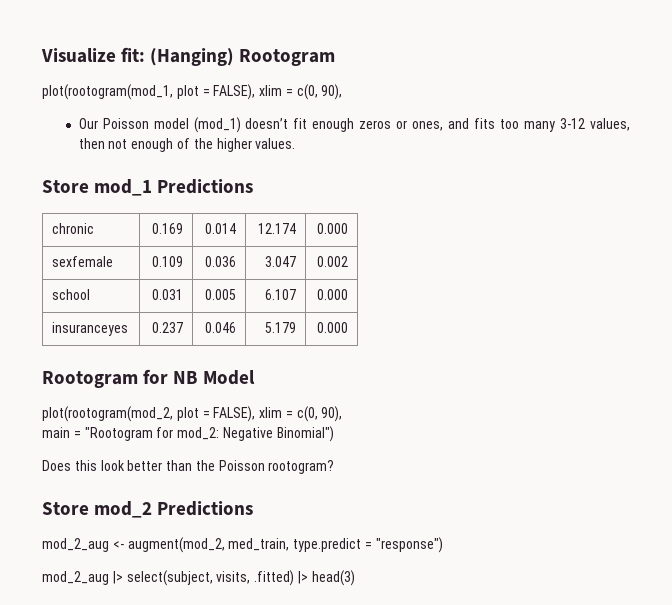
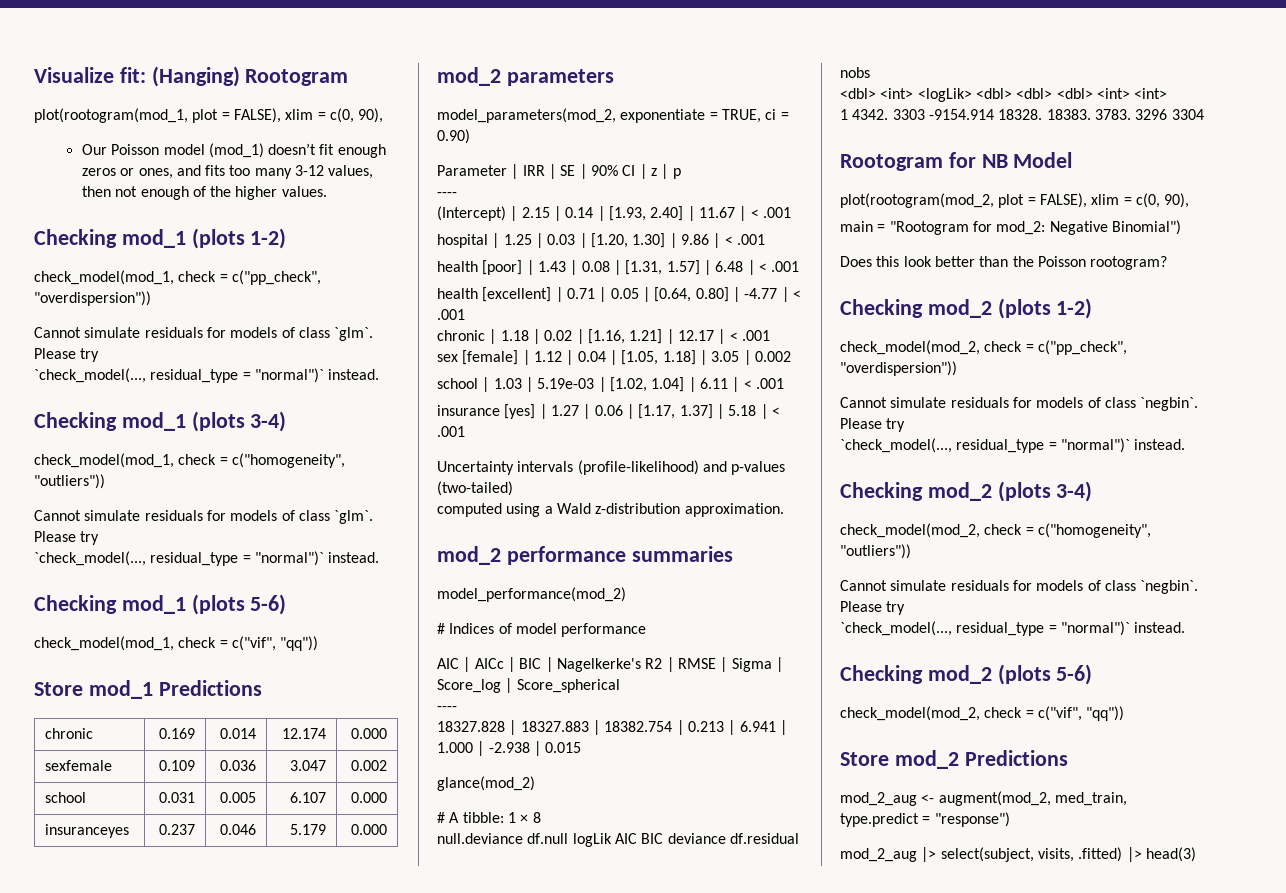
(296, 143) none -> [34,228,287,249] [34,270,321,285] [34,291,151,306] [34,327,374,341] [34,348,100,362] [34,368,380,383] [34,411,287,432] [34,453,345,468] [34,474,105,489] [34,510,374,524] [34,531,100,545] [34,551,380,566] [34,594,287,615] [34,636,319,651] // Checking mod_1 (plots 1-2) // check_model(mod_1, check = c("pp_check", "overdispersion")) // Cannot simulate residuals for models of class `glm`. Please try // `check_model(..., residual_type = "normal")` instead. // Checking mod_1 (plots 3-4) // check_model(mod_1, check = c("homogeneity", "outliers")) // Cannot simulate residuals for models of class `glm`. Please try // `check_model(..., residual_type = "normal")` instead. // Checking mod_1 (plots 5-6) // check_model(mod_1, check = c("vif", "qq"))
(348, 327) none -> [437,67,614,86] [437,108,789,123] [437,129,470,144] [437,164,681,179] [437,192,457,197] [437,206,791,221] [437,233,765,248] [437,260,800,275] [437,287,801,302] [437,309,465,320] [437,329,770,344] [437,350,791,365] [437,377,784,392] [437,404,780,419] [437,426,465,437] [437,460,786,475] [437,481,513,496] [437,503,784,517] [437,546,733,565] [437,587,626,602] [437,623,647,637] [437,657,783,672] [437,678,620,693] [437,706,457,711] [437,720,787,735] [437,741,582,756] [437,776,535,791] [437,812,541,823] [437,833,799,847] [840,67,870,78] [840,88,1168,102] [840,109,1204,120] // mod_2 parameters // model_parameters(mod_2, exponentiate = TRUE, ci = 0.90) // Parameter | IRR | SE | 90% CI | z | p // ---- // (Intercept) | 2.15 | 0.14 | [1.93, 2.40] | 11.67 | < .001 // hospital | 1.25 | 0.03 | [1.20, 1.30] | 9.86 | < .001 // health [poor] | 1.43 | 0.08 | [1.31, 1.57] | 6.48 | < .001 // health [excellent] | 0.71 | 0.05 | [0.64, 0.80] | -4.77 | < .001 // chronic | 1.18 | 0.02 | [1.16, 1.21] | 12.17 | < .001 // sex [female] | 1.12 | 0.04 | [1.05, 1.18] | 3.05 | 0.002 // school | 1.03 | 5.19e-03 | [1.02, 1.04] | 6.11 | < .001 // insurance [yes] | 1.27 | 0.06 | [1.17, 1.37] | 5.18 | < .001 // Uncertainty intervals (profile-likelihood) and p-values (two-tailed) // computed using a Wald z-distribution approximation. // mod_2 performance summaries // model_performance(mod_2) // # Indices of model performance // AIC | AICc | BIC | Nagelkerke's R2 | RMSE | Sigma | Score_log | Score_spherical // ---- // 18327.828 | 18327.883 | 18382.754 | 0.213 | 6.941 | 1.000 | -2.938 | 0.015 // glance(mod_2) // # A tibble: 1 × 8 // null.deviance df.null logLik AIC BIC deviance df.residual nobs // <dbl> <int> <logLik> <dbl> <dbl> <dbl> <int> <int> // 1 4342. 3303 -9154.914 18328. 18383. 3783. 3296 3304
(335, 467) none -> [840,298,1093,319] [840,340,1127,355] [840,361,957,376] [840,397,1199,411] [840,418,906,432] [840,438,1186,453] [840,481,1093,502] [840,523,1151,538] [840,544,911,559] [840,580,1199,594] [840,601,906,615] [840,621,1186,636] [840,664,1093,685] [840,706,1125,721] // Checking mod_2 (plots 1-2) // check_model(mod_2, check = c("pp_check", "overdispersion")) // Cannot simulate residuals for models of class `negbin`. Please try // `check_model(..., residual_type = "normal")` instead. // Checking mod_2 (plots 3-4) // check_model(mod_2, check = c("homogeneity", "outliers")) // Cannot simulate residuals for models of class `negbin`. Please try // `check_model(..., residual_type = "normal")` instead. // Checking mod_2 (plots 5-6) // check_model(mod_2, check = c("vif", "qq"))

